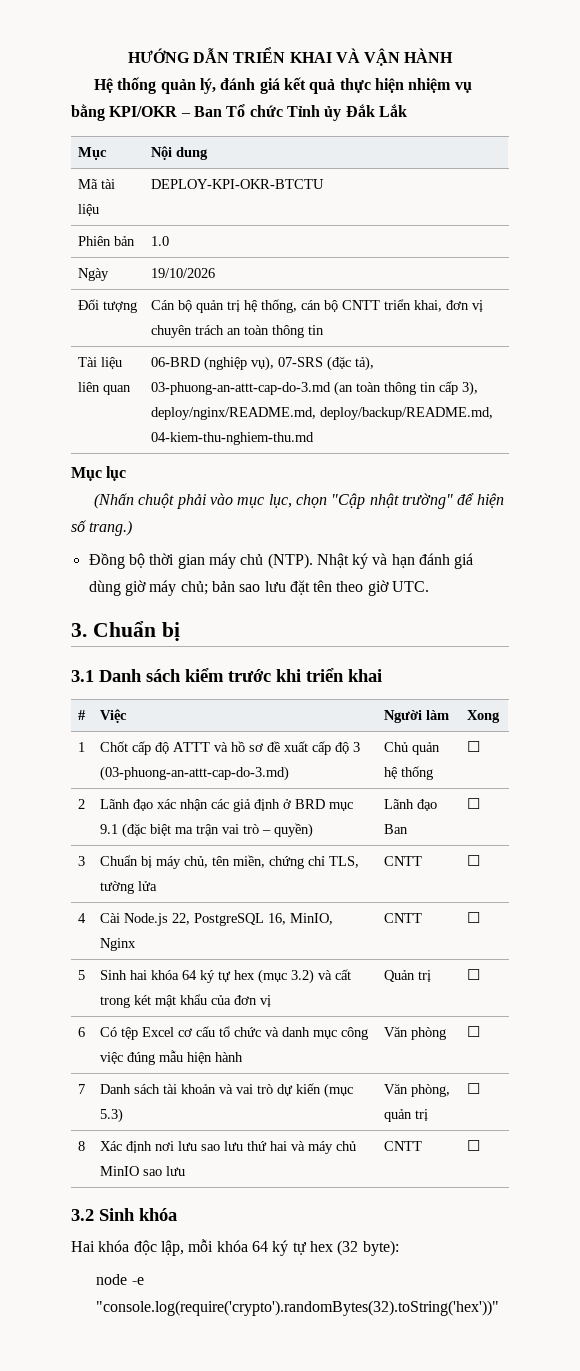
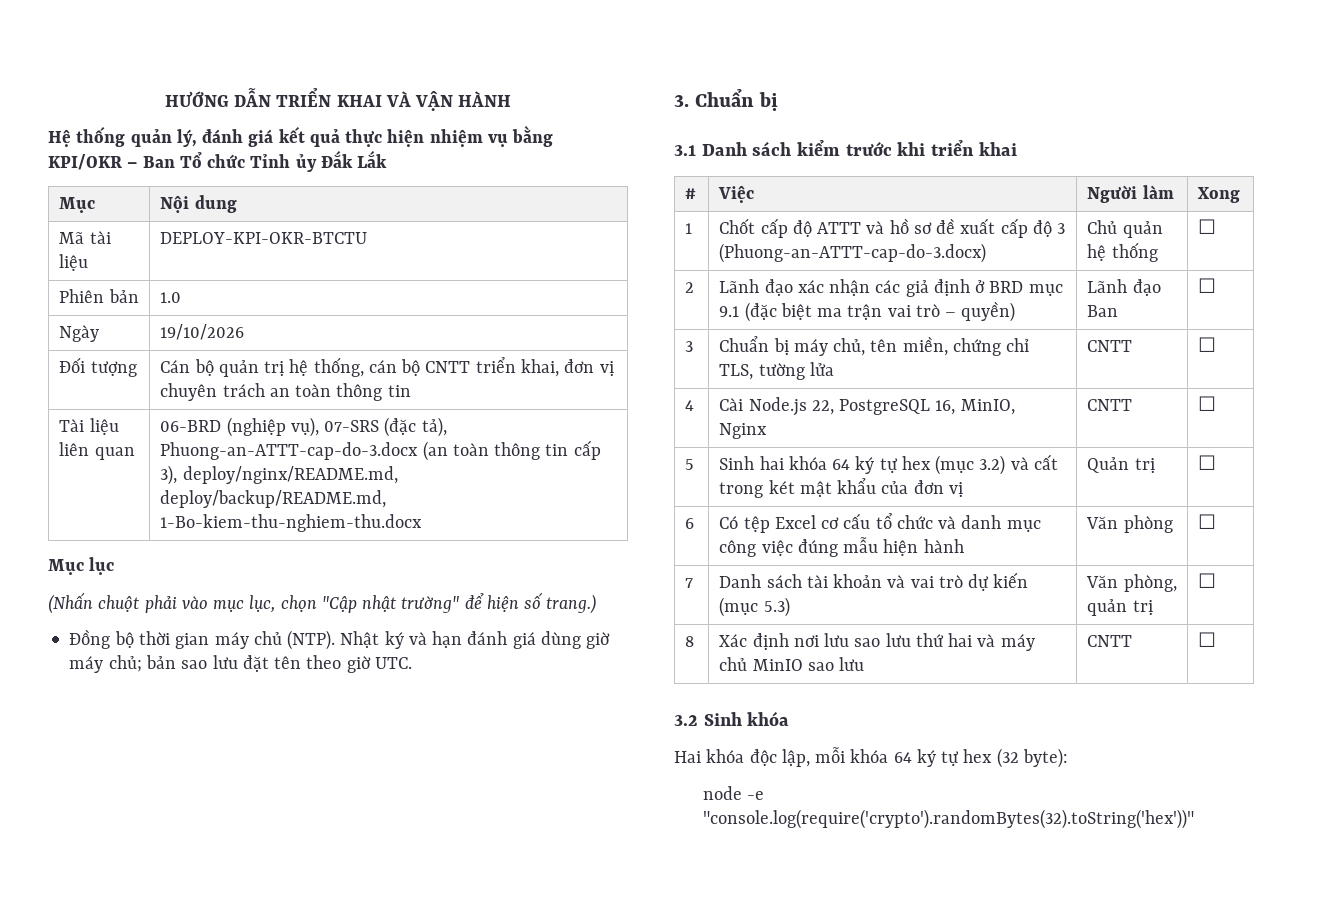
[151,382,332,395] 03-phuong-an-attt-cap-do-3.md -> [160,442,419,460] Phuong-an-ATTT-cap-do-3.docx
[151,432,315,445] 04-kiem-thu-nghiem-thu.md -> [160,514,423,532] 1-Bo-kiem-thu-nghiem-thu.docx
[100,766,290,781] (03-phuong-an-attt-cap-do-3.md) -> [719,243,987,263] (Phuong-an-ATTT-cap-do-3.docx)

